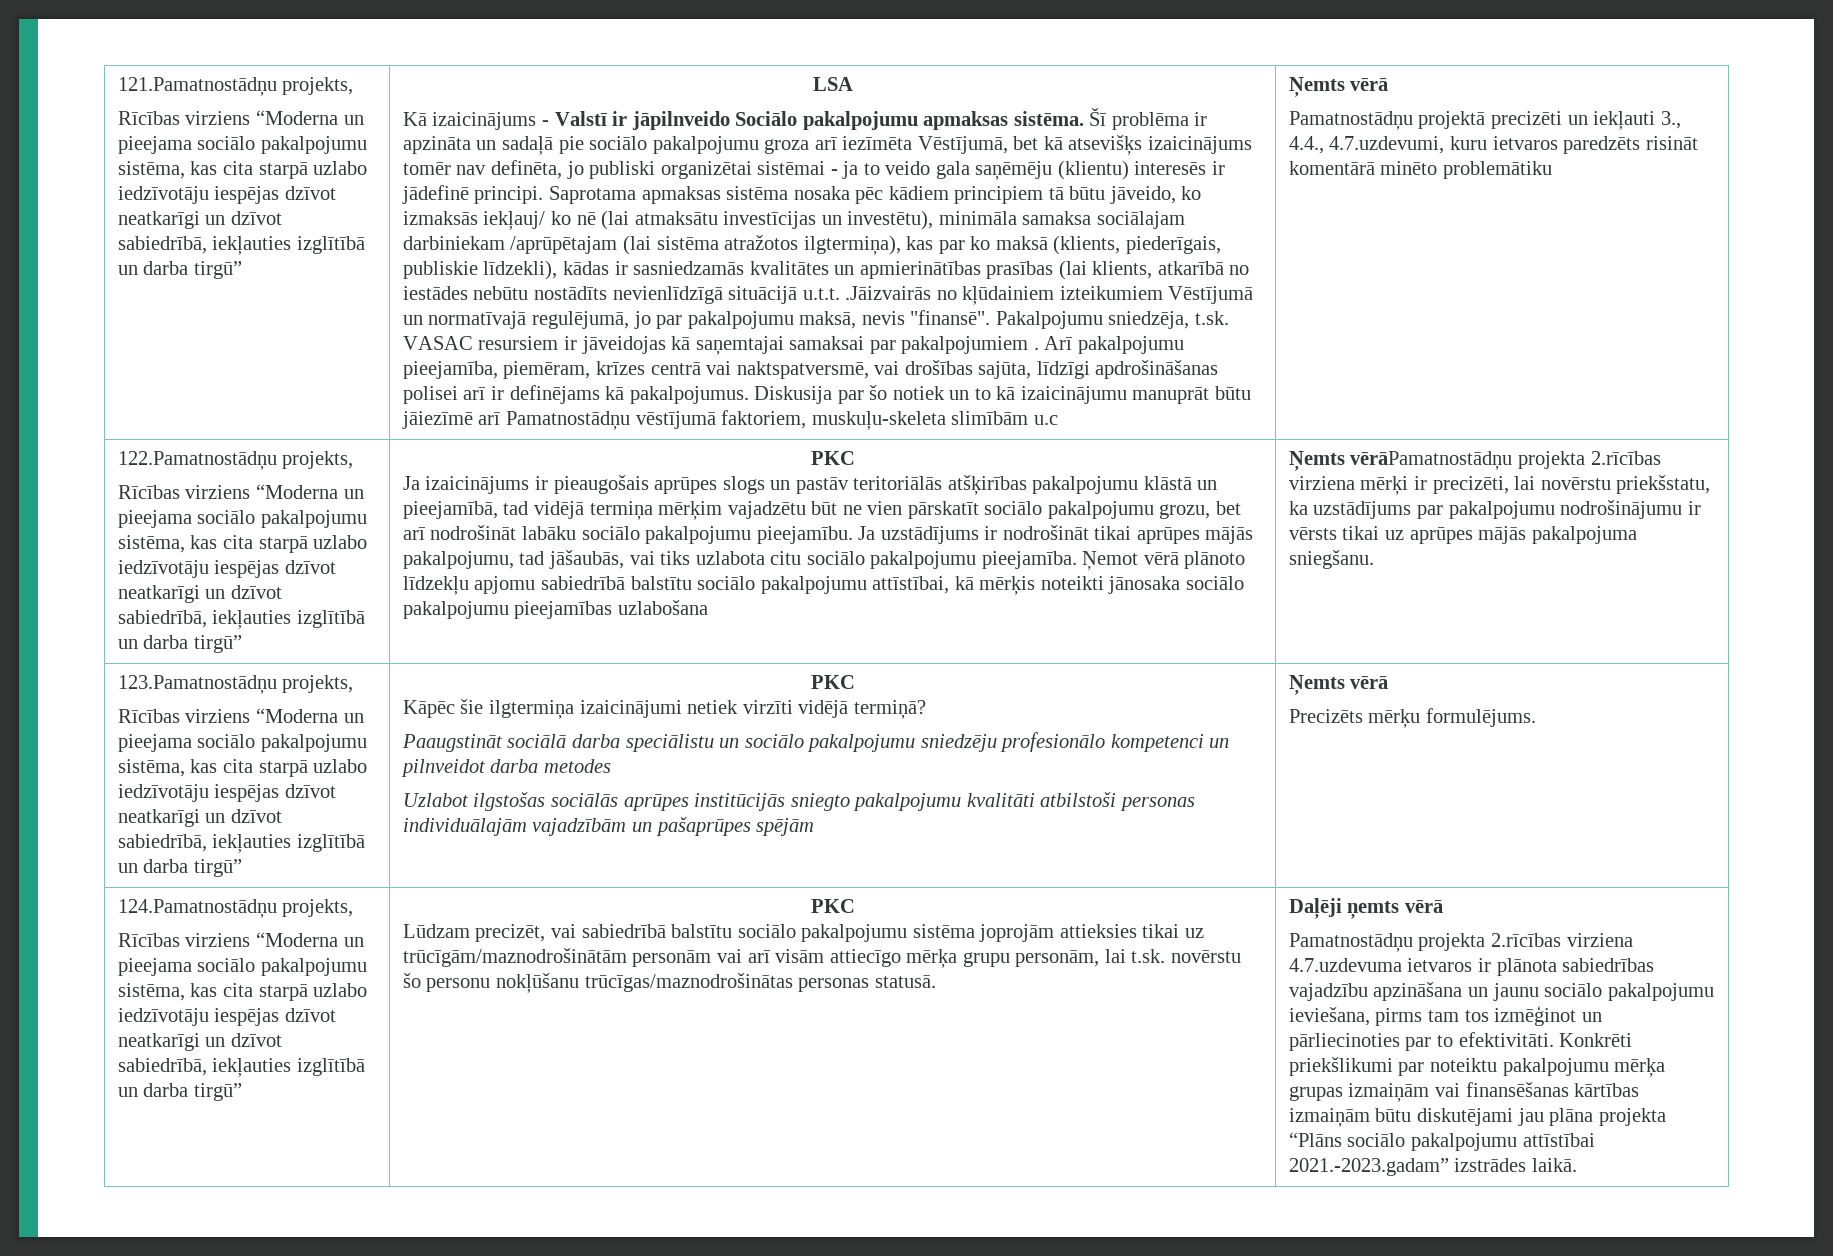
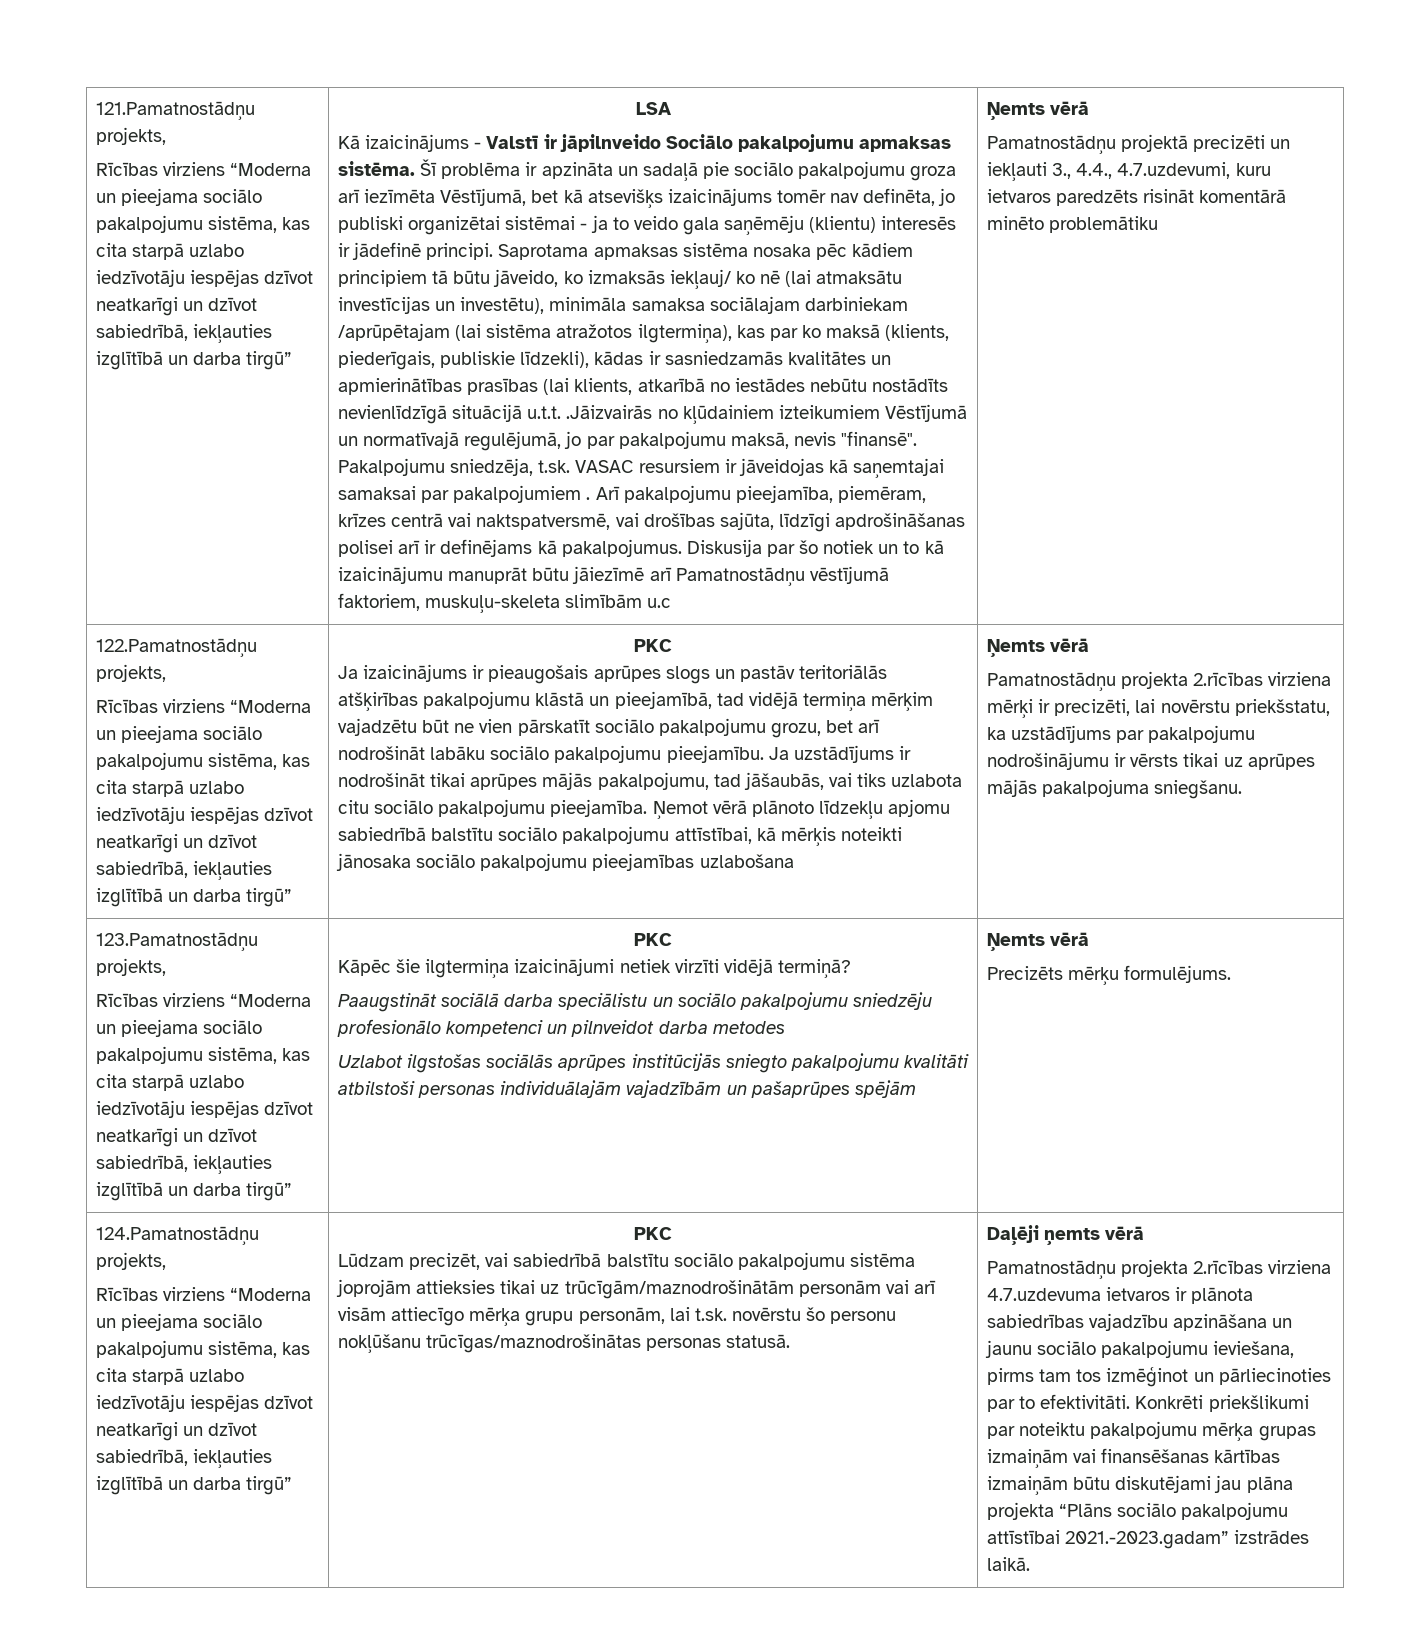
[1350,451,1513,470] vērāPamatnostādņu -> [1050,638,1090,652] [987,672,1117,691] vērā // Pamatnostādņu

